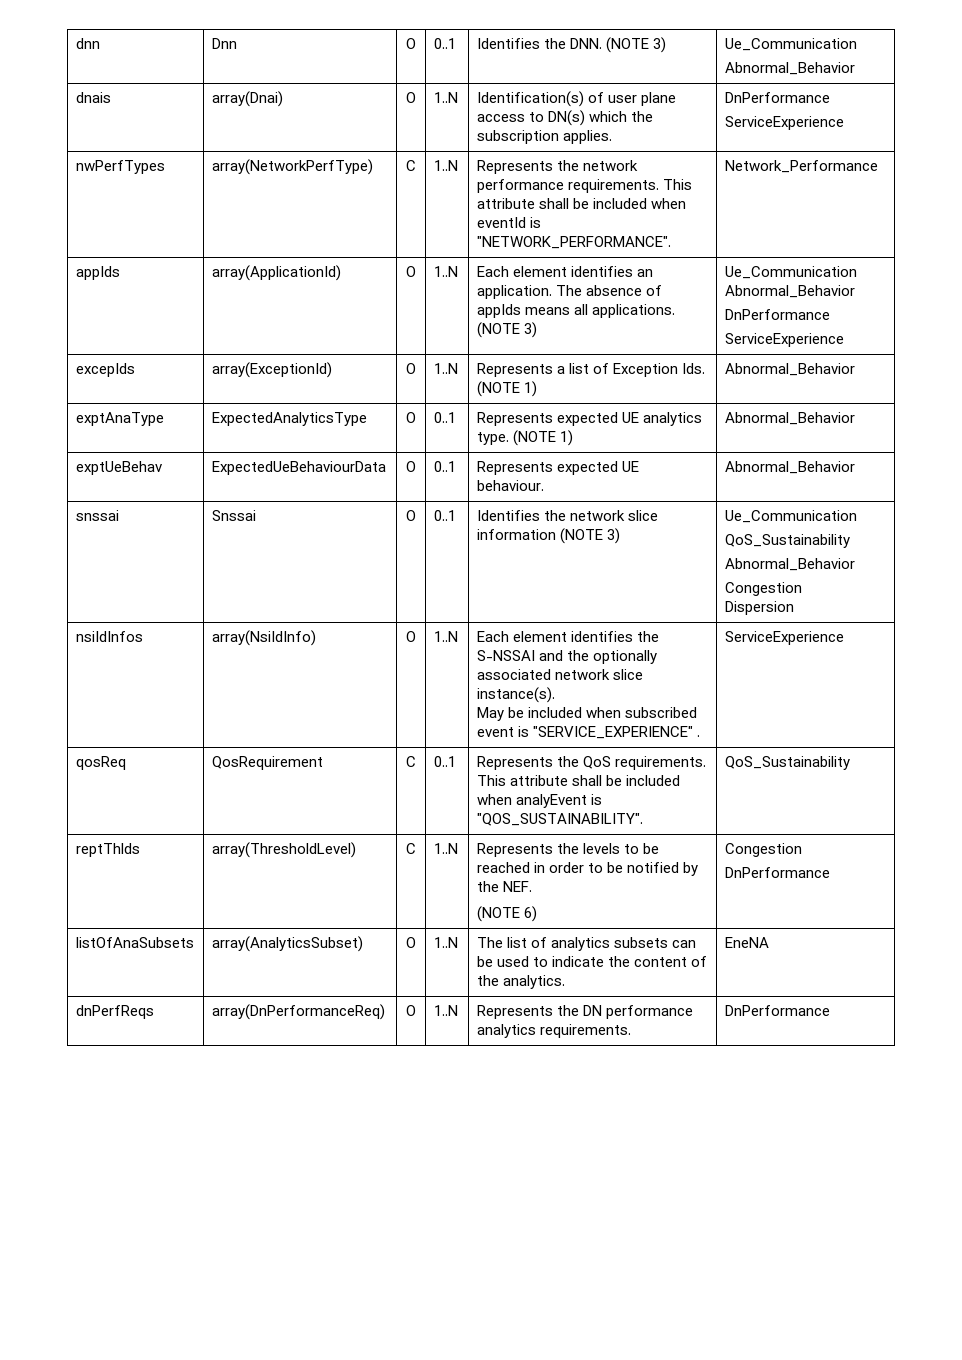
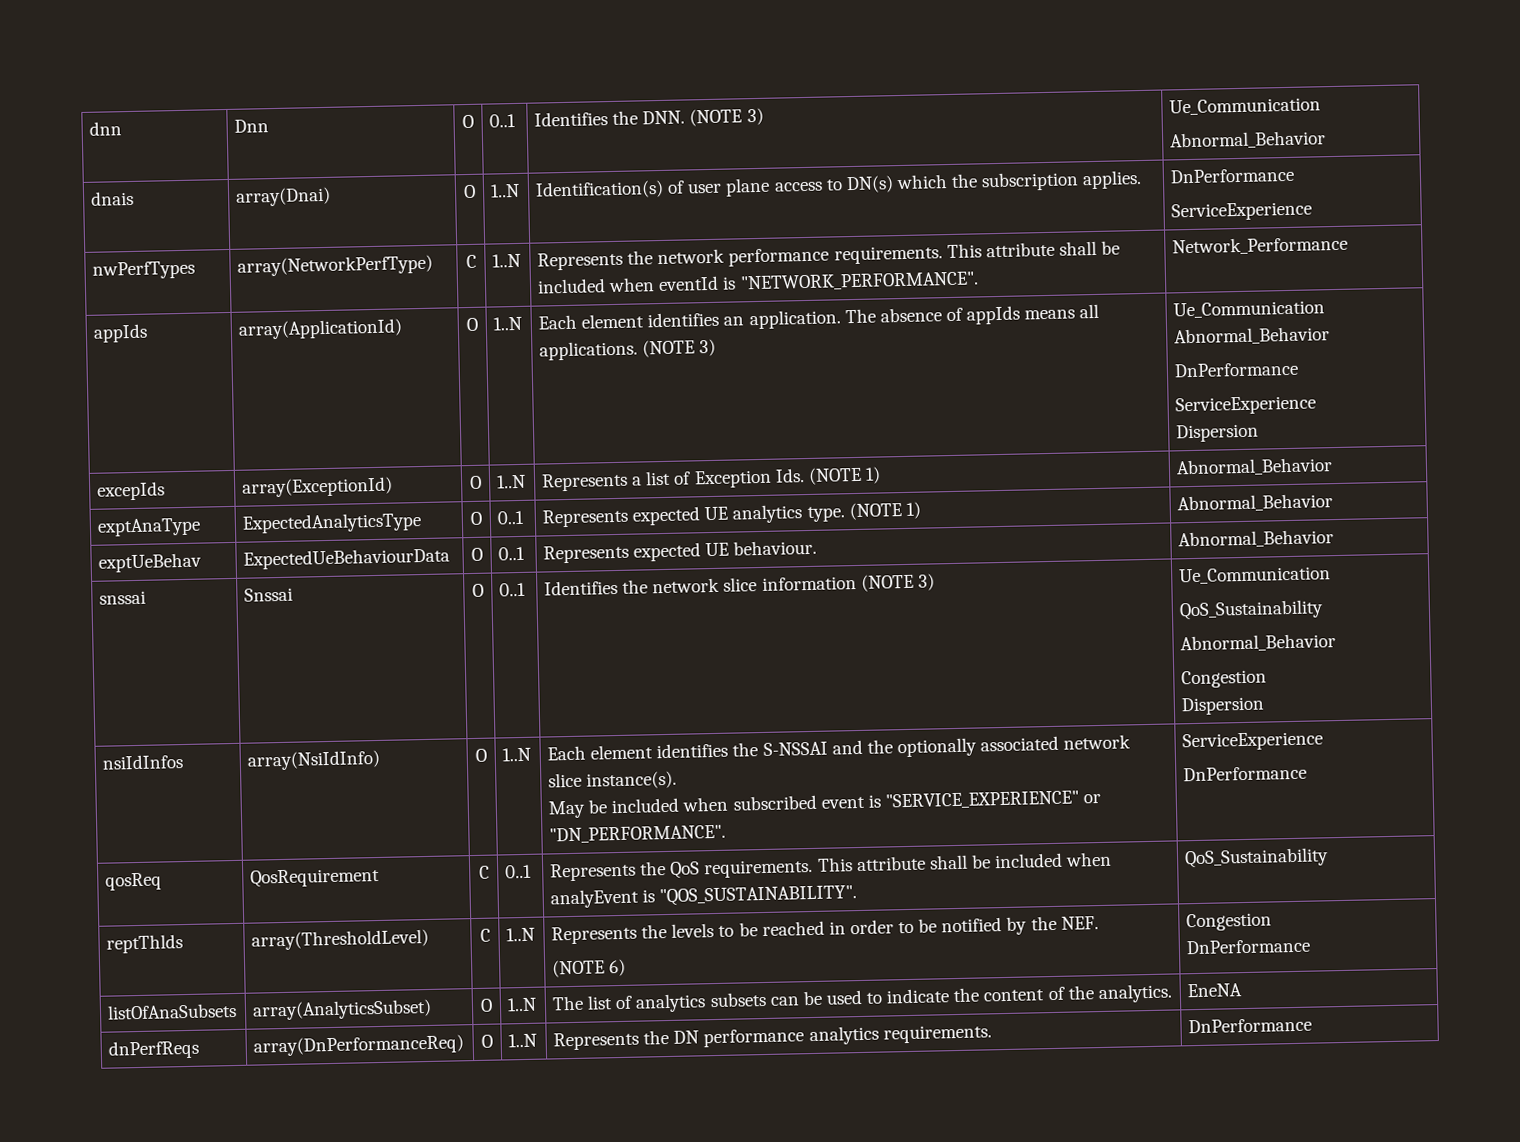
(844, 340) none -> [1176,423,1260,443] // Dispersion
[697,735,701,737] [724,631,844,645] . | ServiceExperience -> [1083,793,1102,804] [549,824,727,844] [1182,731,1324,752] [1183,765,1308,782] or "DN_PERFORMANCE". | ServiceExperience // DnPerformance

